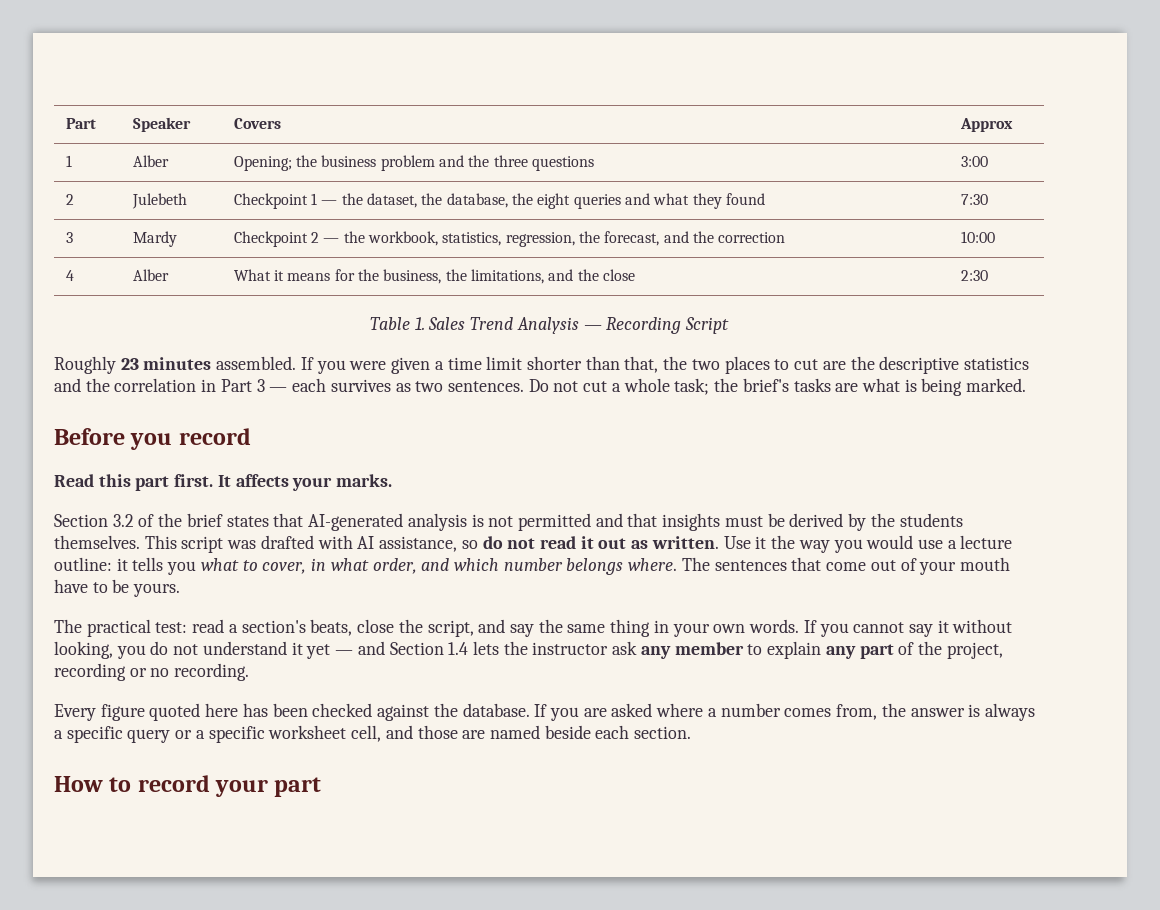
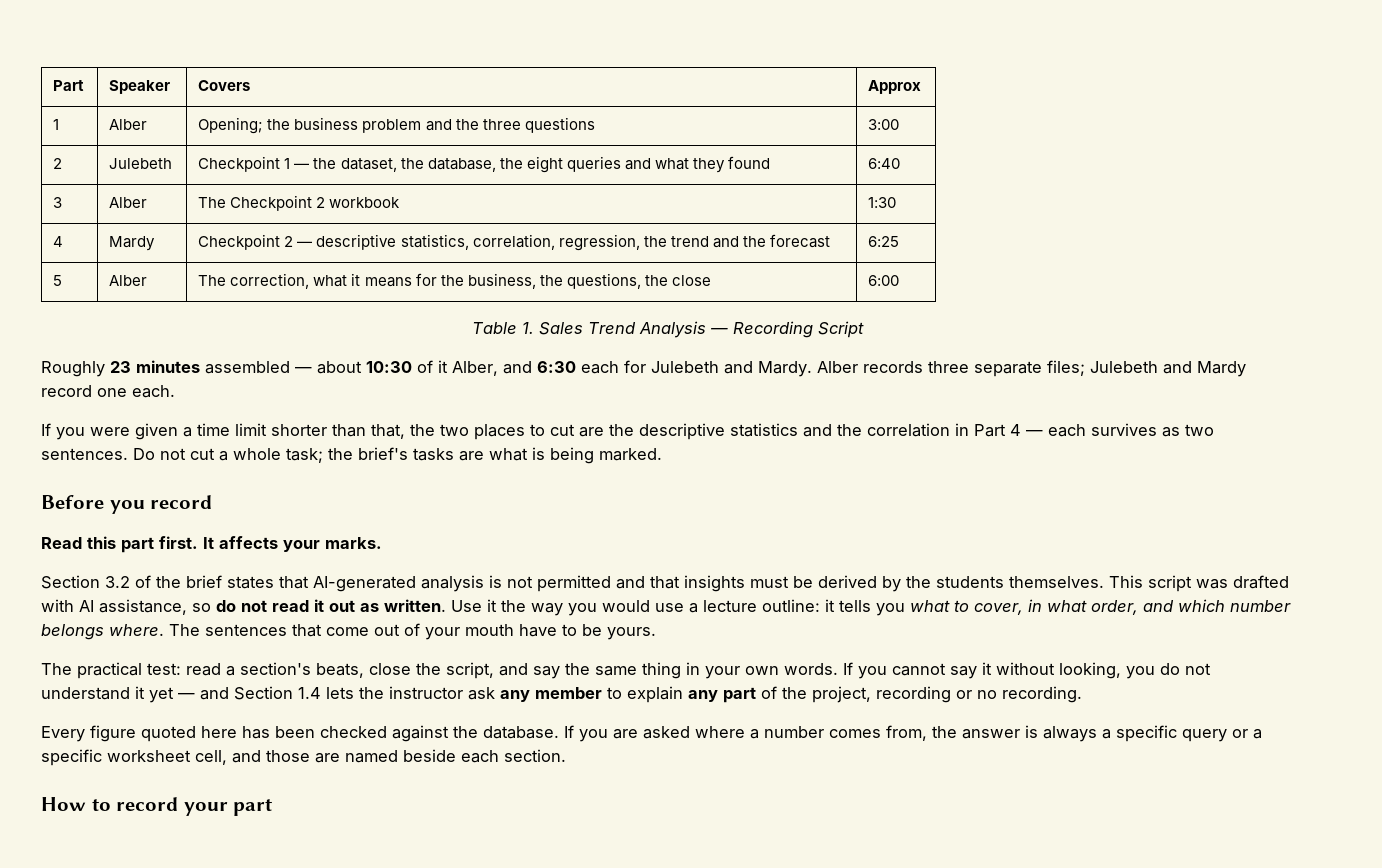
[960,194,988,205] [65,232,73,243] 7:30 // 3 -> [868,158,901,169] [53,197,63,208] [109,197,148,208] [198,195,401,211] [868,197,897,208] [53,236,64,247] 6:40 // 3 | Alber | The Checkpoint 2 workbook | 1:30 // 4
[343,231,502,246] the workbook, statistics, -> [316,234,555,250] descriptive statistics, correlation,
[604,231,786,246] [960,231,995,243] [65,270,74,281] [132,269,169,281] [233,269,271,281] forecast, and the correction | 10:00 // 4 | Alber | What -> [670,234,830,248] [868,236,900,247] [53,275,63,286] [109,275,148,286] [198,273,348,289] trend and the forecast | 6:25 // 5 | Alber | The correction, what
[471,269,574,284] limitations, and -> [566,273,641,289] questions,
[960,270,988,281] 2:30 -> [868,275,900,286] 6:00
[216,356,297,370] assembled. -> [205,360,1246,377] [41,385,175,398] assembled — about 10:30 of it Alber, and 6:30 each for Julebeth and Mardy. Alber records three separate files; Julebeth and Mardy record one each. //
[256,379,265,392] 3 -> [1010,424,1021,436] 4

